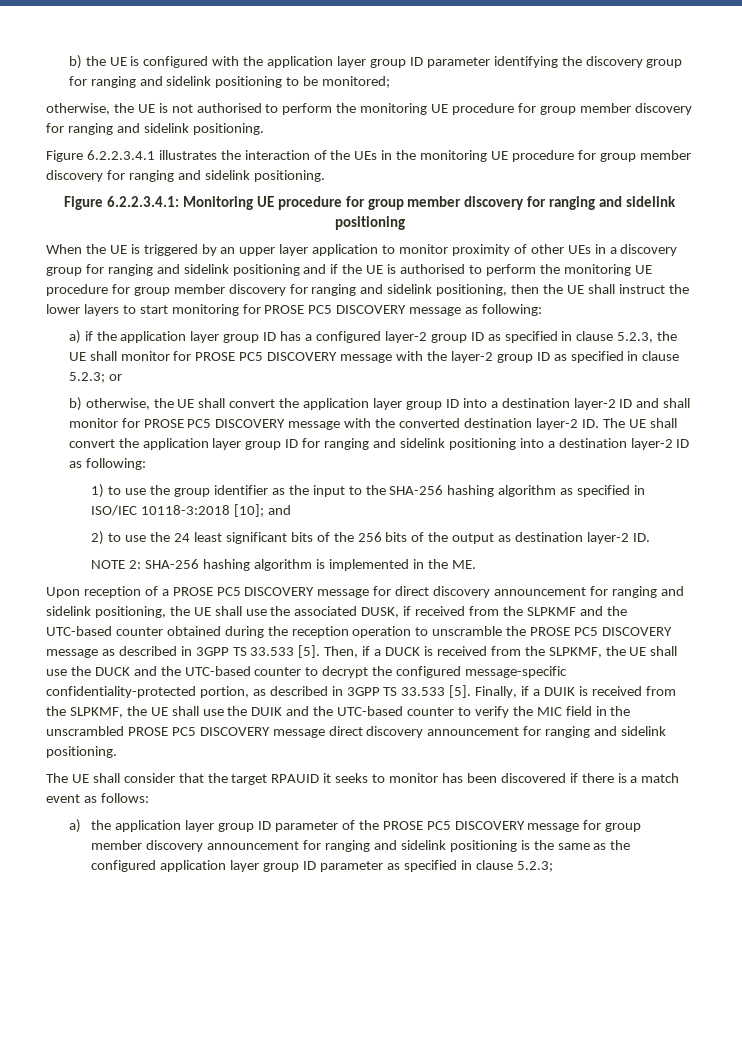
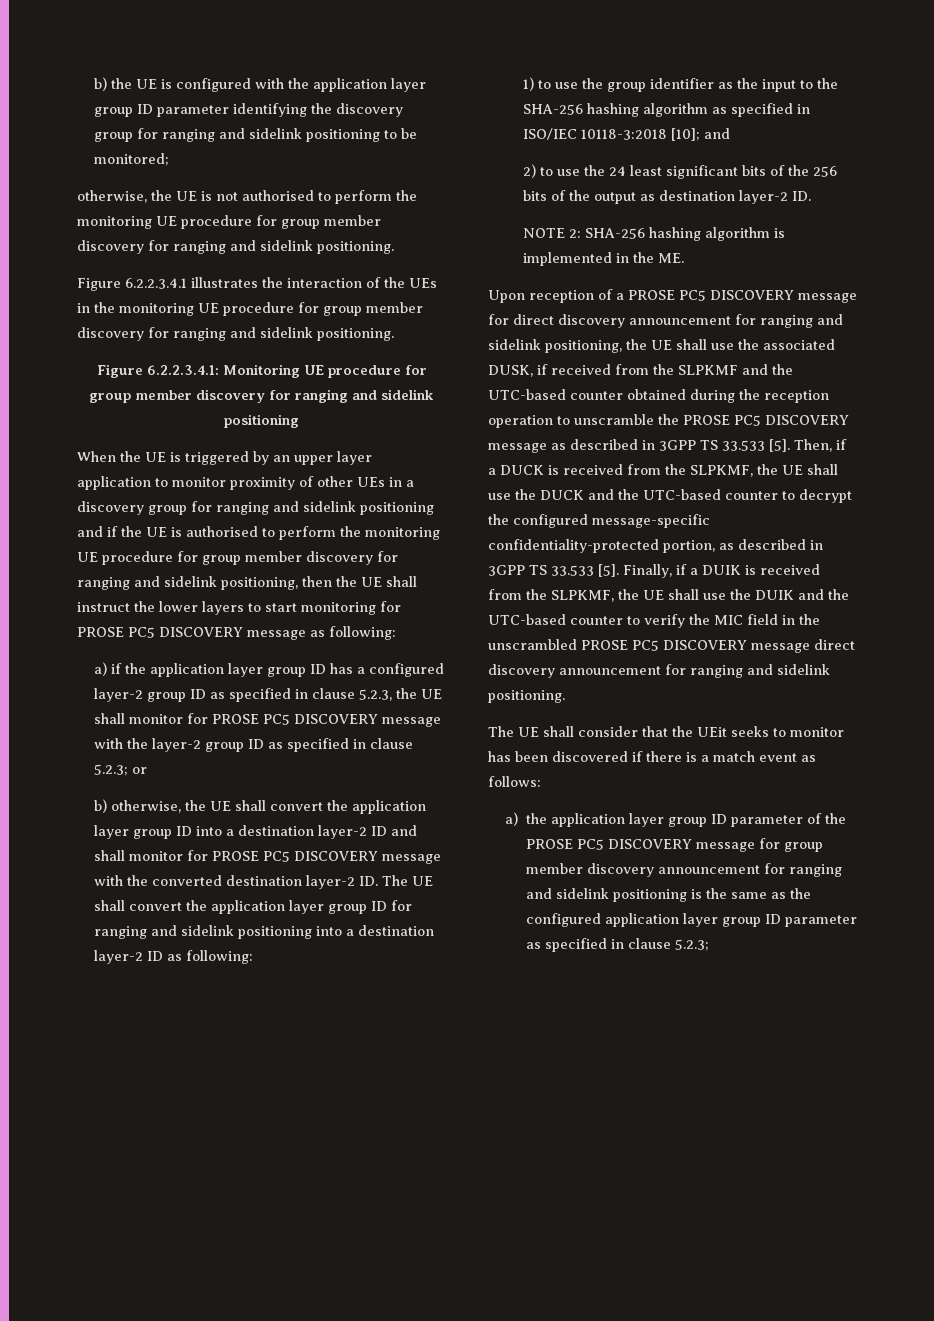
[231,773,332,785] target RPAUID it -> [697,727,727,737] UEit

